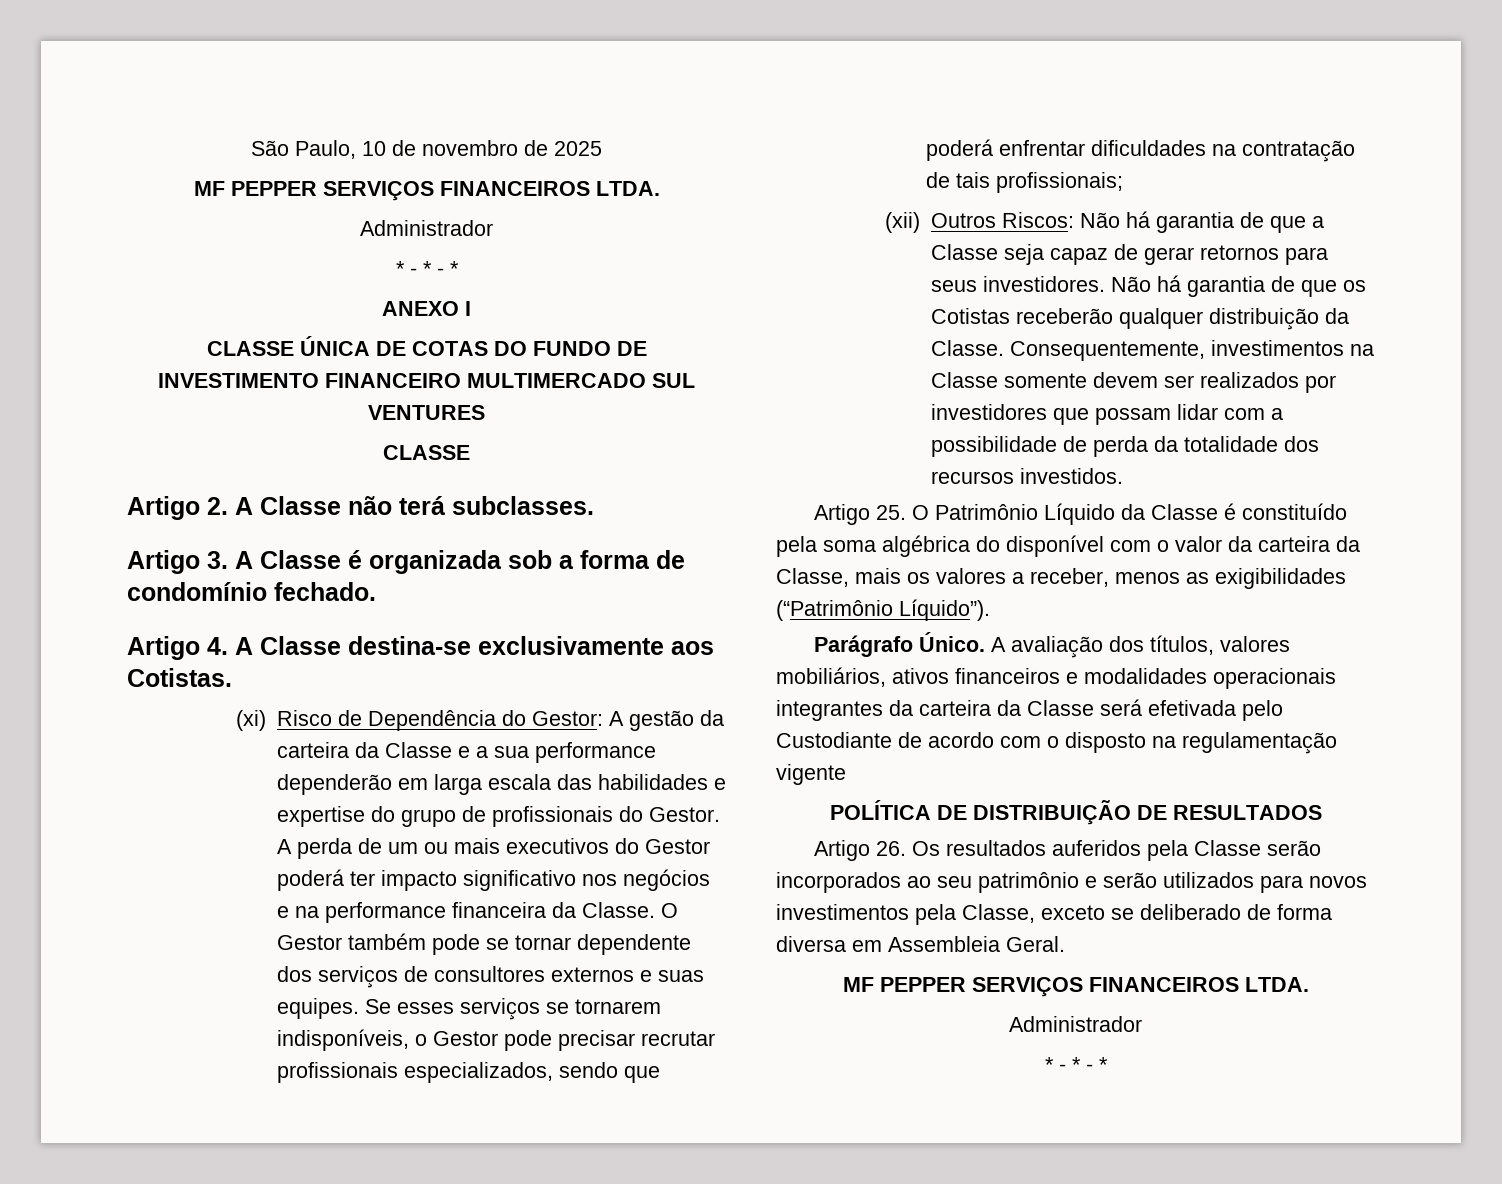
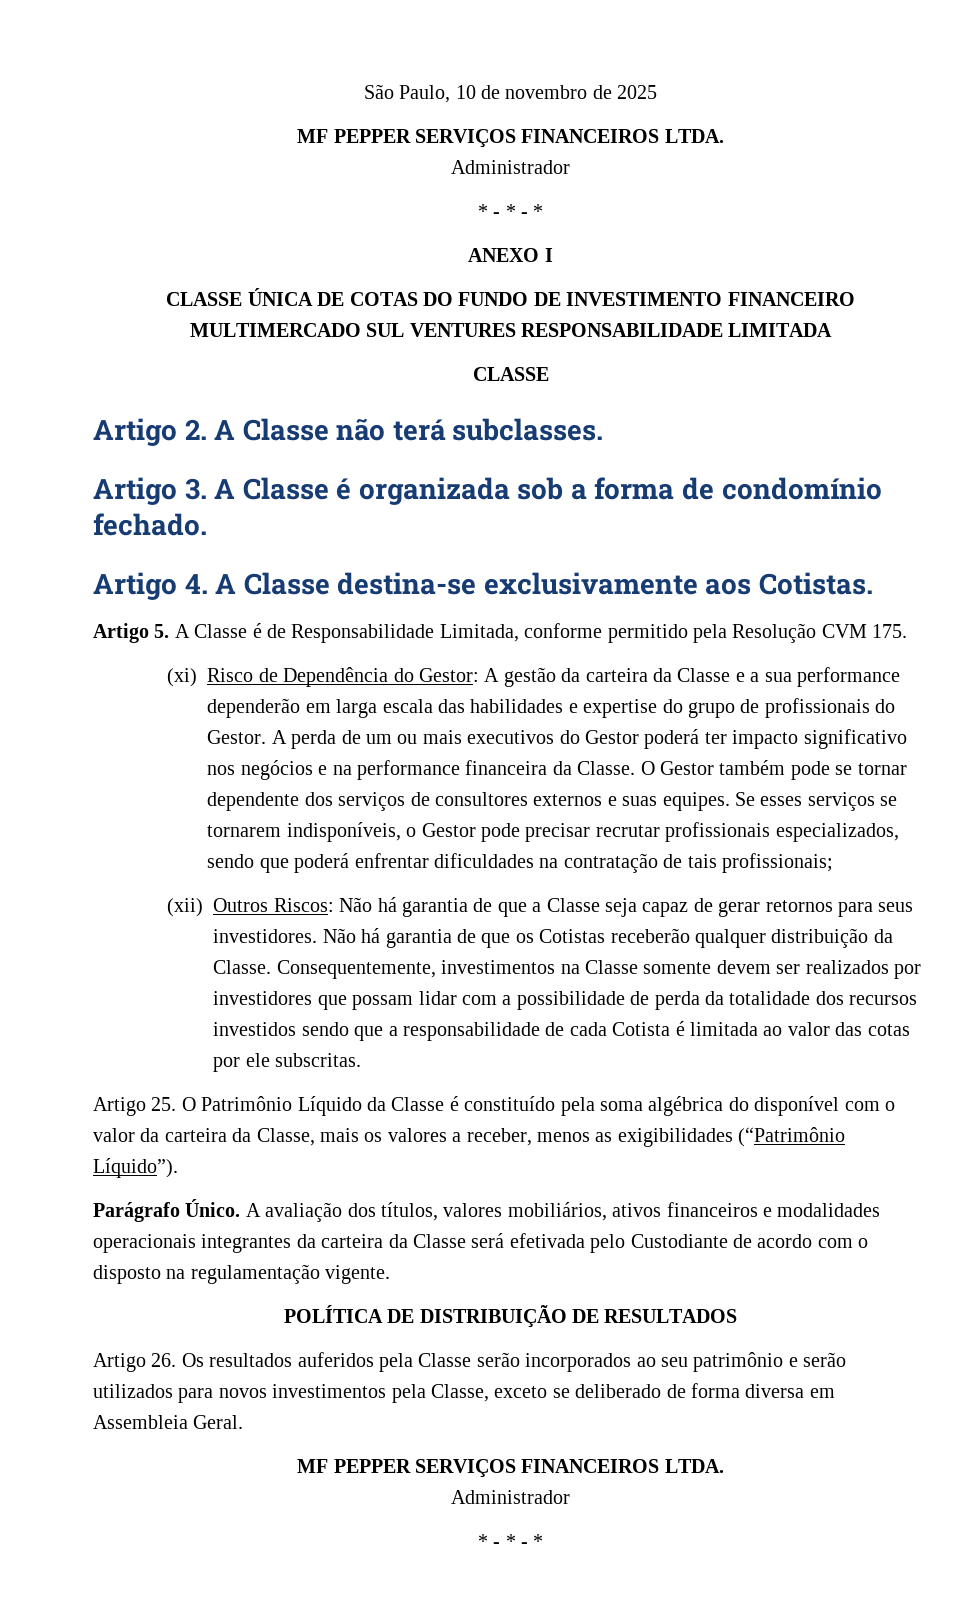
(485, 412) none -> [520,323,833,337] RESPONSABILIDADE LIMITADA
(232, 677) none -> [93,623,908,643] // Artigo 5. A Classe é de Responsabilidade Limitada, conforme permitido pela Resolução CVM 175.
[1019,468,1123,484] investidos. -> [213,1021,910,1041] [213,1053,362,1072] investidos sendo que a responsabilidade de cada Cotista é limitada ao valor das cotas por ele subscritas.
[776,764,846,785] vigente -> [325,1265,391,1284] vigente.

